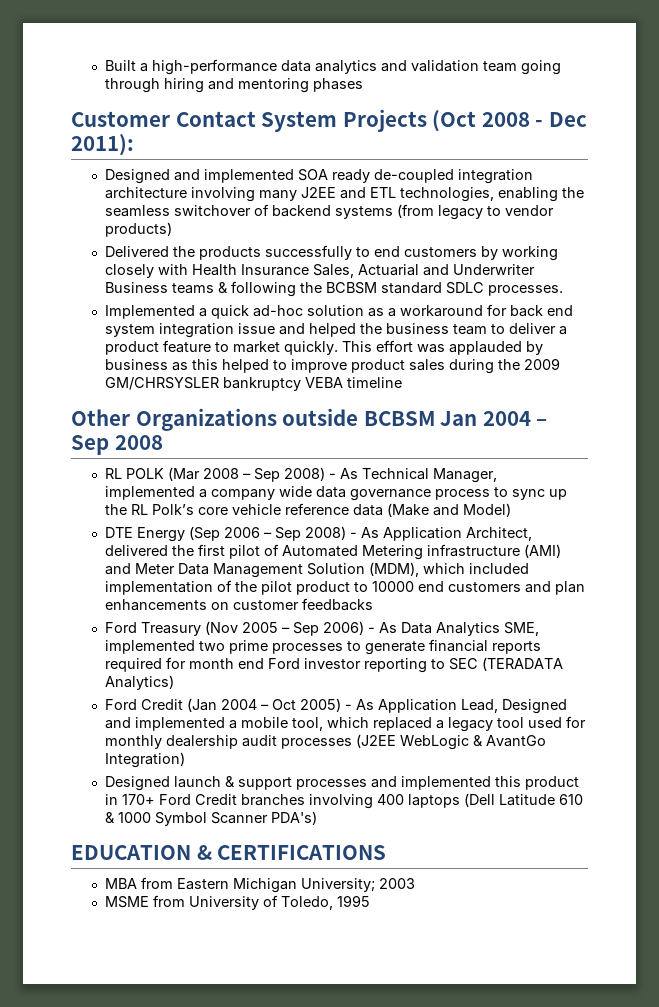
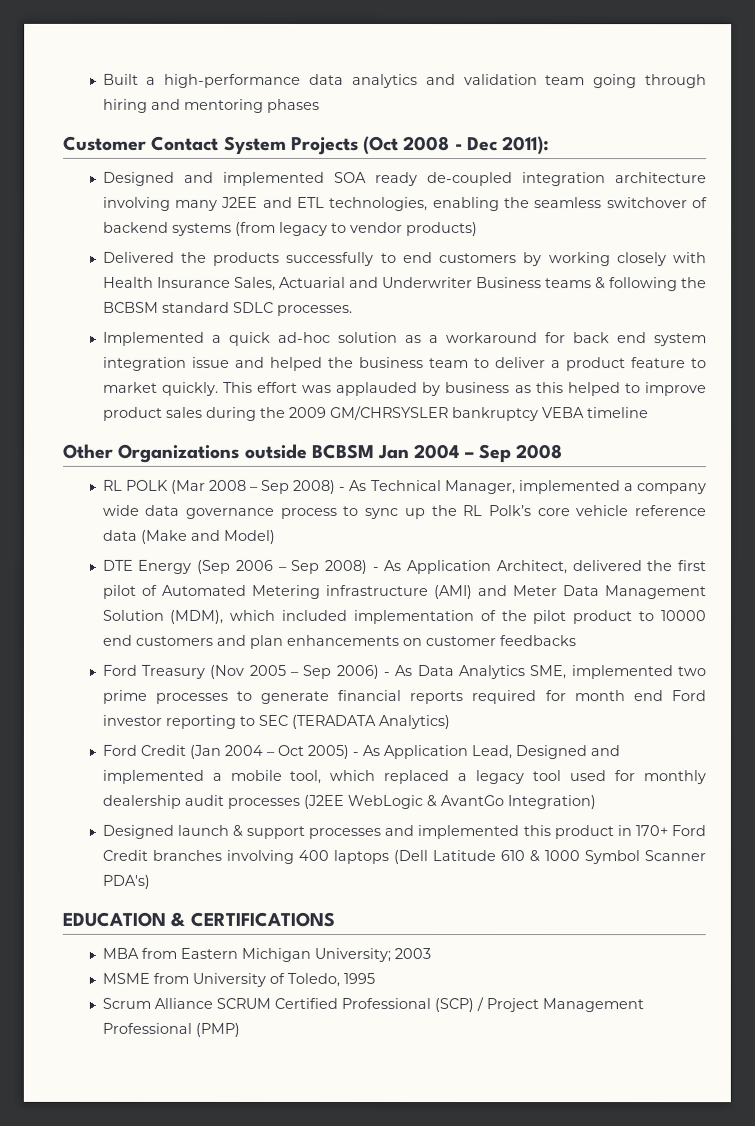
(370, 901) none -> [101,997,644,1013] [101,1022,240,1037] // Scrum Alliance SCRUM Certified Professional (SCP) / Project Management Professional (PMP)

